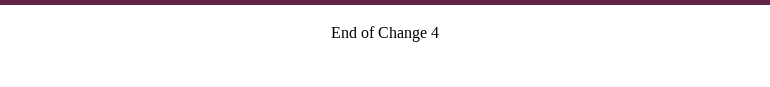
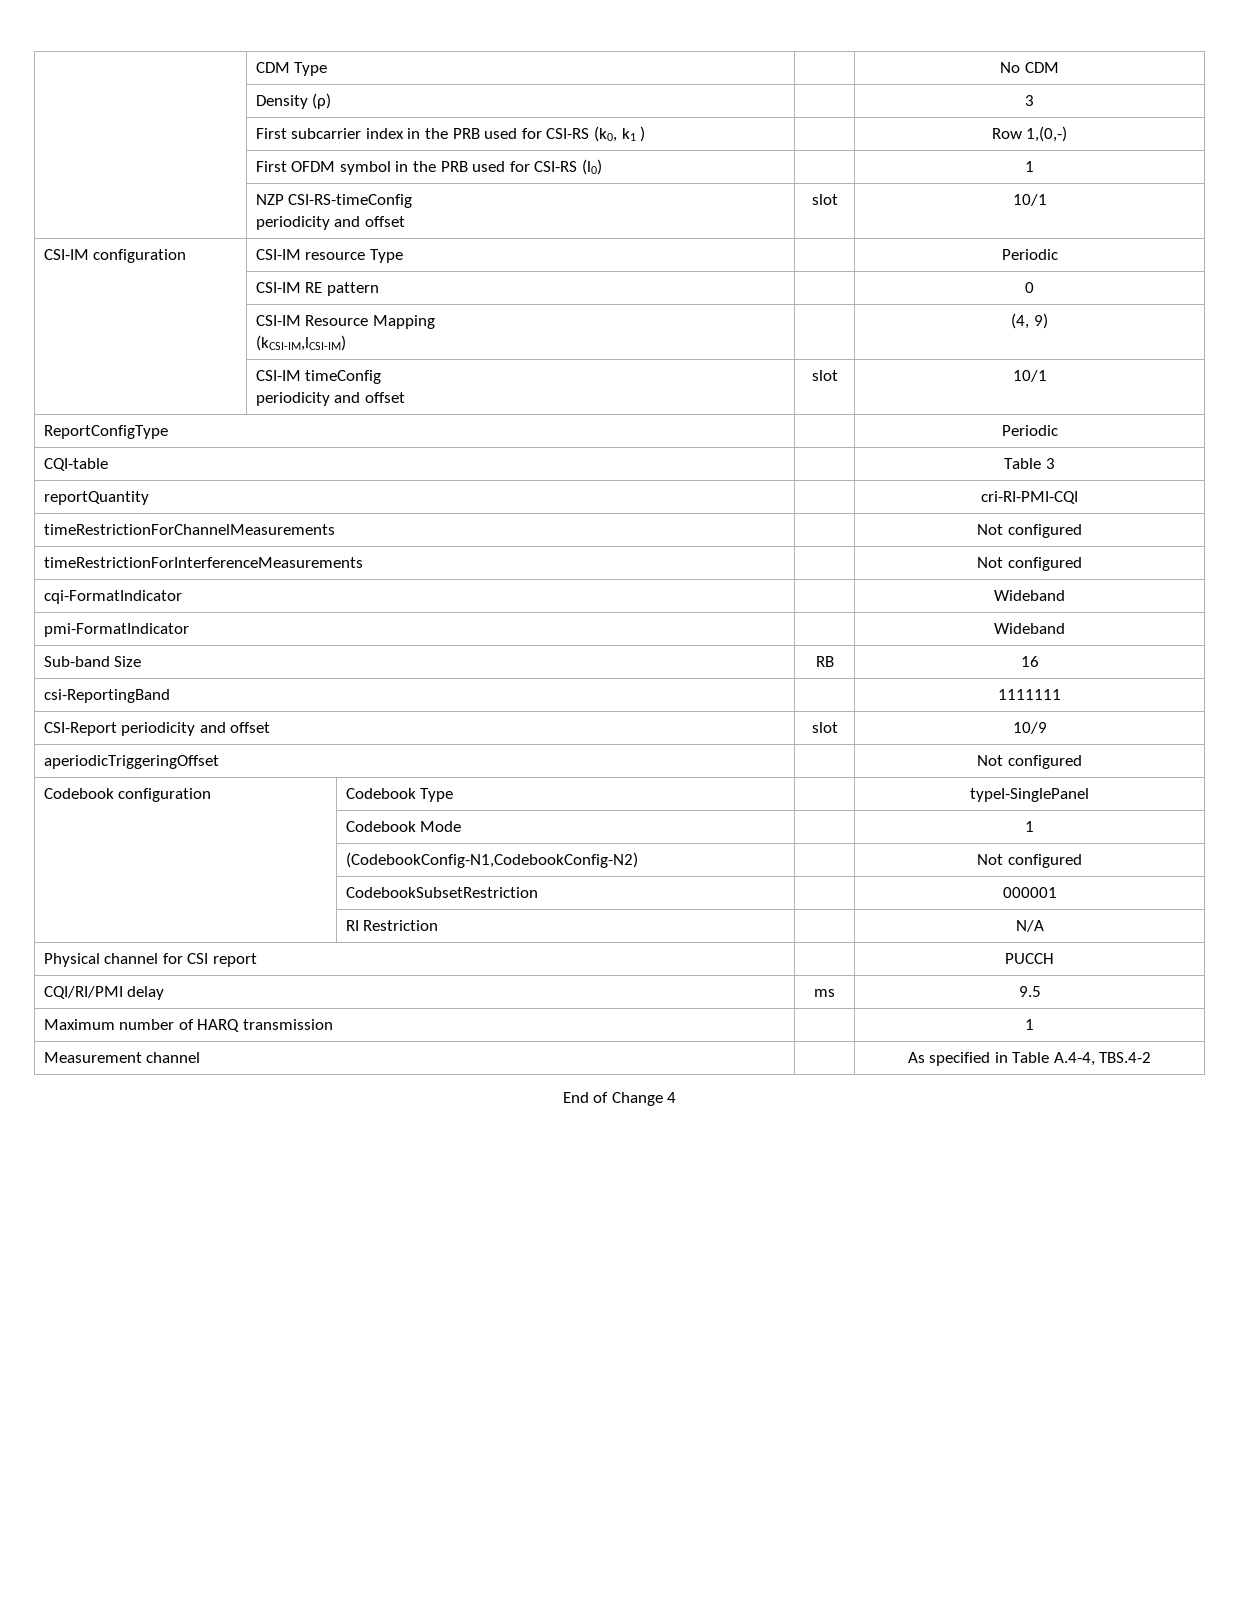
(330, 32) none -> [255,62,328,76] [1000,62,1059,73] [255,93,332,109] [1025,95,1034,106] [255,126,646,142] [991,126,1068,142] [255,159,602,175] [1025,161,1034,172] [255,194,413,208] [255,216,405,230] [811,194,838,205] [1012,194,1047,206] [43,249,187,263] [255,249,403,263] [1001,249,1058,260] [255,282,379,296] [1025,282,1034,293] [255,315,435,329] [255,335,346,351] [1011,313,1048,329] [255,370,382,384] [255,392,405,406] [811,370,838,381] [1012,370,1047,382] [43,425,168,439] [1001,425,1058,436] [43,458,108,471] [1004,458,1055,469] [43,491,149,505] [981,491,1078,504] [43,524,335,535] [977,524,1082,538] [43,557,363,568] [977,557,1082,571] [43,590,182,604] [994,590,1065,601] [43,623,189,637] [994,623,1065,634] [43,656,142,667] [815,656,834,667] [1020,656,1039,667] [43,689,170,703] [998,689,1061,700] [43,722,271,736] [811,722,838,733] [1012,722,1047,734] [43,755,219,769] [977,755,1082,769] [43,788,212,802] [345,788,454,802] [970,788,1089,802] [345,821,462,832] [1025,821,1034,832] [345,852,638,868] [977,854,1082,868] [345,887,538,898] [1002,887,1057,898] [345,920,439,931] [1015,920,1044,932] [43,953,258,967] [1005,953,1054,964] [43,986,165,1000] [814,989,835,997] [1018,986,1041,997] [43,1019,334,1032] [1025,1019,1034,1030] [43,1052,201,1063] [907,1052,1152,1066] | CDM Type | | No CDM // | Density (ρ) | | 3 // | First subcarrier index in the PRB used for CSI-RS (k0, k1 ) | | Row 1,(0,-) // | First OFDM symbol in the PRB used for CSI-RS (l0) | | 1 // | NZP CSI-RS-timeConfig // periodicity and offset | slot | 10/1 // CSI-IM configuration | CSI-IM resource Type | | Periodic // | CSI-IM RE pattern | | 0 // | CSI-IM Resource Mapping // (kCSI-IM,lCSI-IM) | | (4, 9) // | CSI-IM timeConfig // periodicity and offset | slot | 10/1 // ReportConfigType | | Periodic // CQI-table | | Table 3 // reportQuantity | | cri-RI-PMI-CQI // timeRestrictionForChannelMeasurements | | Not configured // timeRestrictionForInterferenceMeasurements | | Not configured // cqi-FormatIndicator | | Wideband // pmi-FormatIndicator | | Wideband // Sub-band Size | RB | 16 // csi-ReportingBand | | 1111111 // CSI-Report periodicity and offset | slot | 10/9 // aperiodicTriggeringOffset | | Not configured // Codebook configuration | Codebook Type | | typeI-SinglePanel // | Codebook Mode | | 1 // | (CodebookConfig-N1,CodebookConfig-N2) | | Not configured // | CodebookSubsetRestriction | | 000001 // | RI Restriction | | N/A // Physical channel for CSI report | | PUCCH // CQI/RI/PMI delay | ms | 9.5 // Maximum number of HARQ transmission | | 1 // Measurement channel | | As specified in Table A.4-4, TBS.4-2 //

